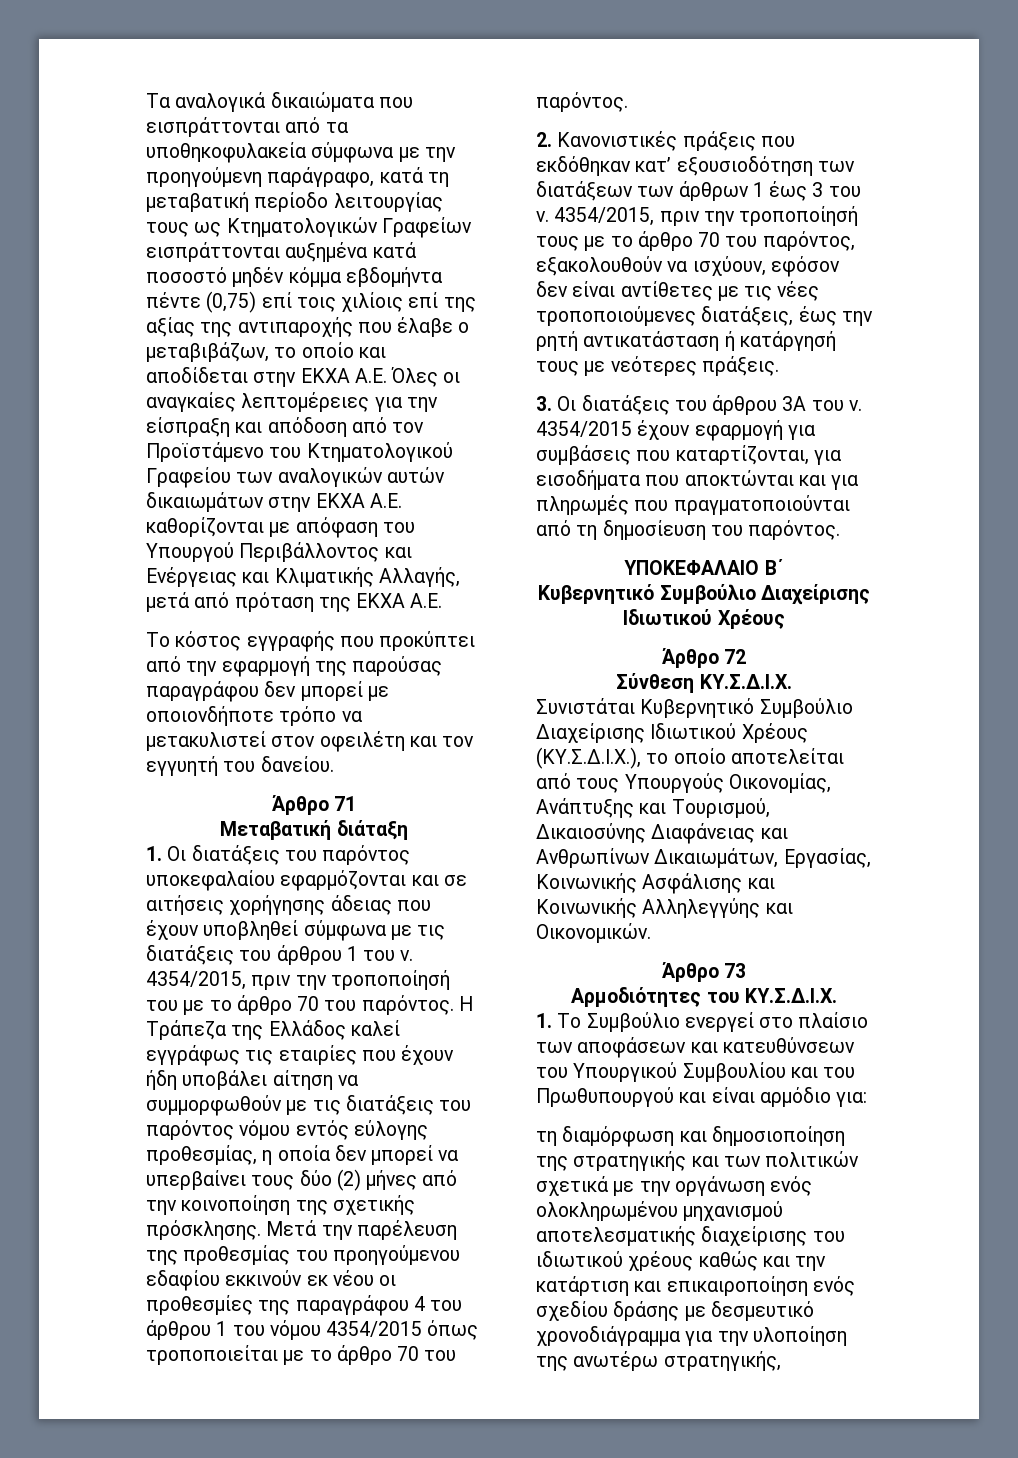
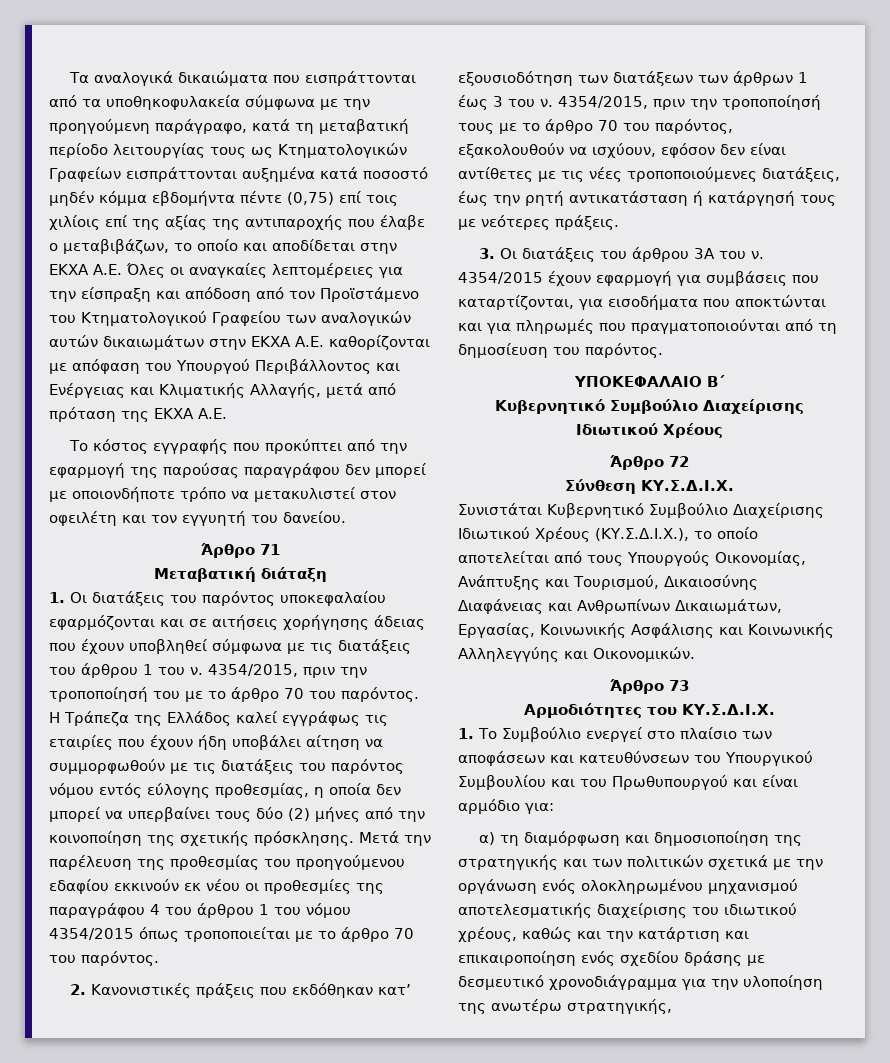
(868, 1099) none -> [478,832,495,845] α)
[628,1251,694,1271] χρέους -> [458,927,517,942] χρέους,

